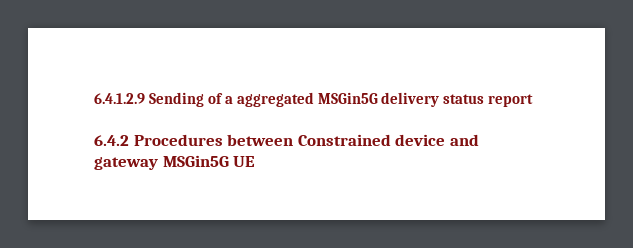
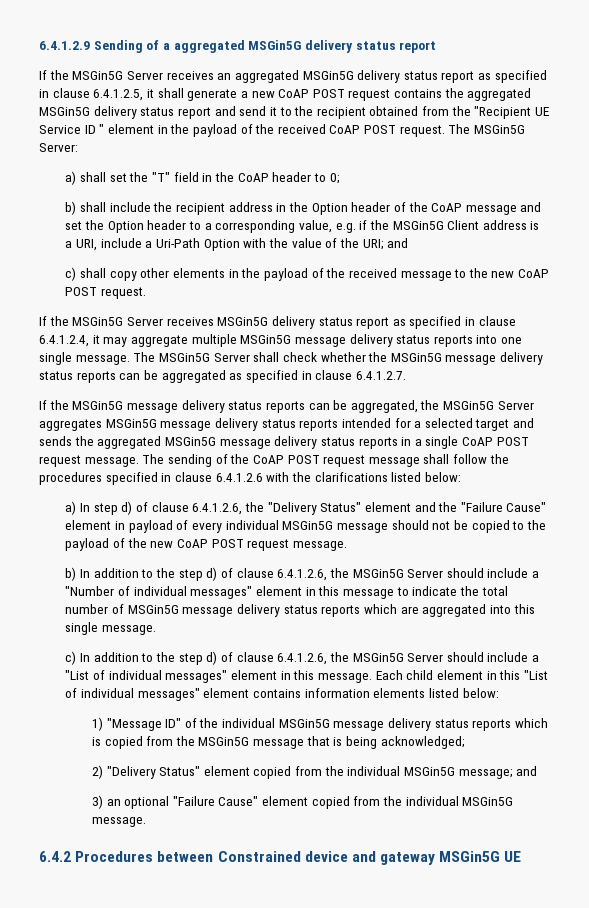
(534, 100) none -> [39,70,547,83] [39,88,532,101] [39,106,550,119] [39,124,526,137] [39,143,78,152] [65,171,340,185] [65,201,542,215] [65,220,540,233] [65,238,409,251] [65,267,550,281] [65,287,147,299] [39,316,516,329] [39,334,523,347] [39,352,544,365] [39,370,406,383] [39,400,534,413] [39,418,535,431] [39,436,529,449] [39,454,509,467] [39,472,461,485] [65,501,547,515] [65,520,546,533] [65,538,347,551] [65,567,540,581] [65,586,508,599] [65,604,535,617] [65,622,157,635] [65,651,540,665] [65,670,548,683] [65,688,499,701] [91,717,549,731] [91,736,465,749] [91,765,538,779] [91,795,514,809] [91,817,146,827] // If the MSGin5G Server receives an aggregated MSGin5G delivery status report as specified in clause 6.4.1.2.5, it shall generate a new CoAP POST request contains the aggregated MSGin5G delivery status report and send it to the recipient obtained from the "Recipient UE Service ID " element in the payload of the received CoAP POST request. The MSGin5G Server: // a) shall set the "T" field in the CoAP header to 0; // b) shall include the recipient address in the Option header of the CoAP message and set the Option header to a corresponding value, e.g. if the MSGin5G Client address is a URI, include a Uri-Path Option with the value of the URI; and // c) shall copy other elements in the payload of the received message to the new CoAP POST request. // If the MSGin5G Server receives MSGin5G delivery status report as specified in clause 6.4.1.2.4, it may aggregate multiple MSGin5G message delivery status reports into one single message. The MSGin5G Server shall check whether the MSGin5G message delivery status reports can be aggregated as specified in clause 6.4.1.2.7. // If the MSGin5G message delivery status reports can be aggregated, the MSGin5G Server aggregates MSGin5G message delivery status reports intended for a selected target and sends the aggregated MSGin5G message delivery status reports in a single CoAP POST request message. The sending of the CoAP POST request message shall follow the procedures specified in clause 6.4.1.2.6 with the clarifications listed below: // a) In step d) of clause 6.4.1.2.6, the "Delivery Status" element and the "Failure Cause" element in payload of every individual MSGin5G message should not be copied to the payload of the new CoAP POST request message. // b) In addition to the step d) of clause 6.4.1.2.6, the MSGin5G Server should include a "Number of individual messages" element in this message to indicate the total number of MSGin5G message delivery status reports which are aggregated into this single message. // c) In addition to the step d) of clause 6.4.1.2.6, the MSGin5G Server should include a "List of individual messages" element in this message. Each child element in this "List of individual messages" element contains information elements listed below: // 1) "Message ID" of the individual MSGin5G message delivery status reports which is copied from the MSGin5G message that is being acknowledged; // 2) "Delivery Status" element copied from the individual MSGin5G message; and // 3) an optional "Failure Cause" element copied from the individual MSGin5G message.

